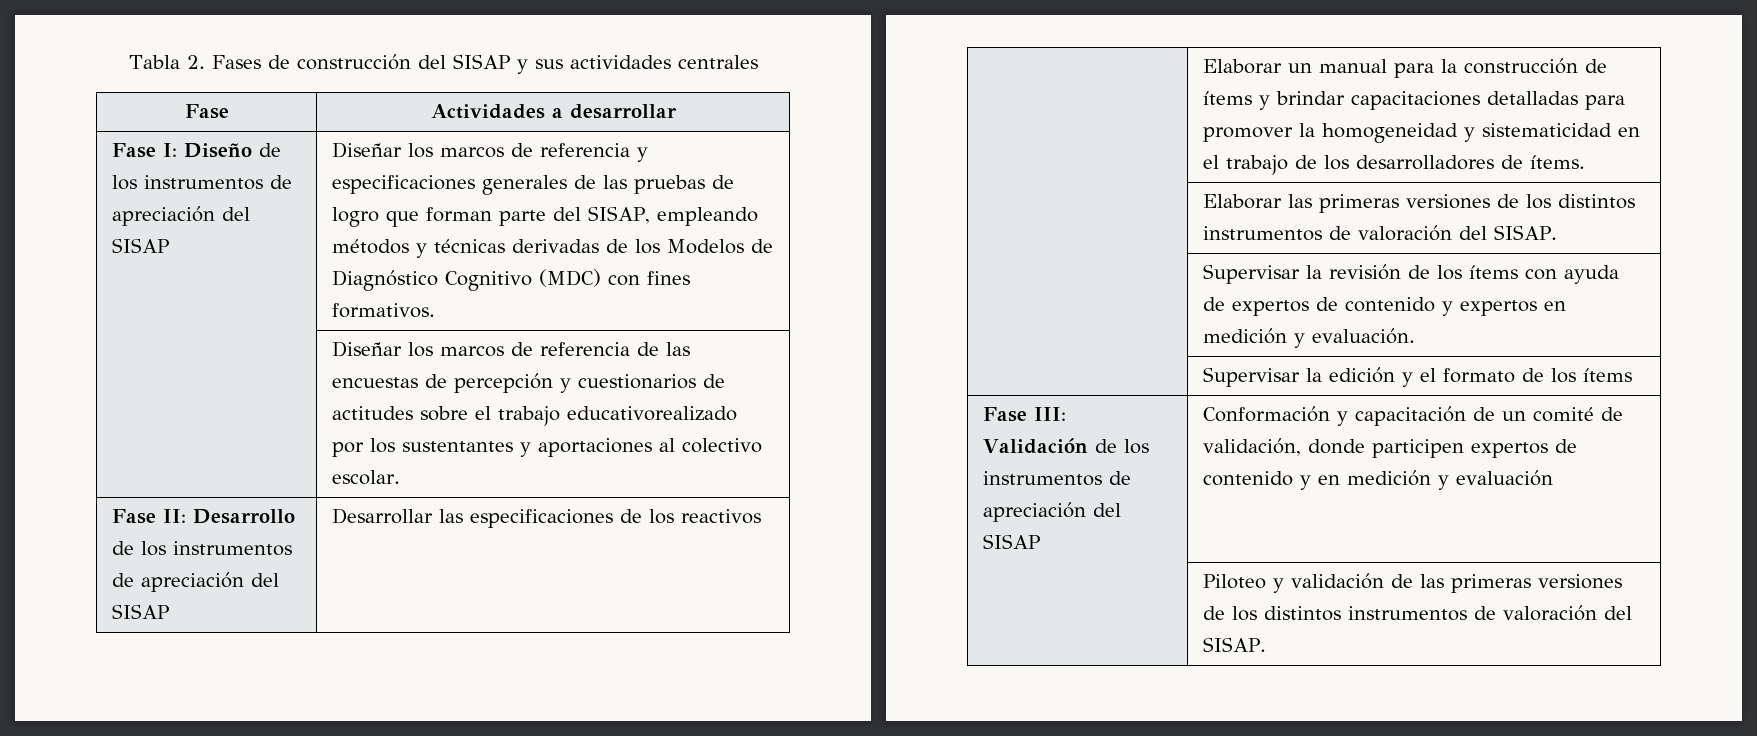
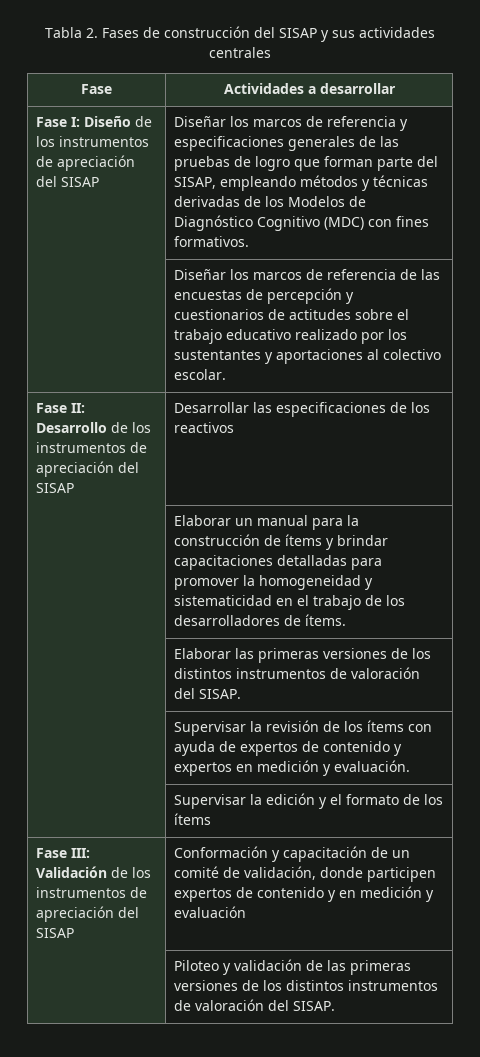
[567,406,738,421] educativorealizado -> [226,329,358,340] educativo realizado

